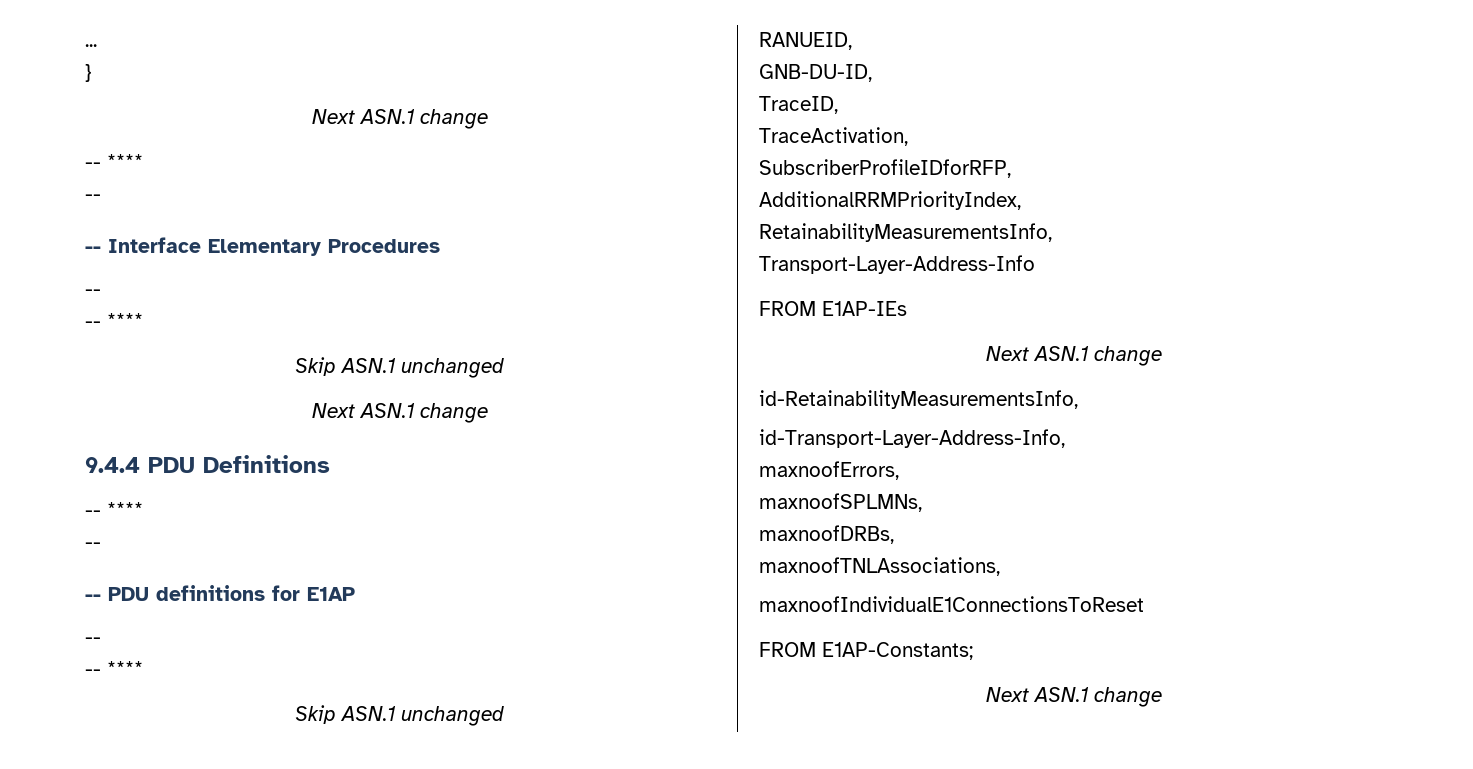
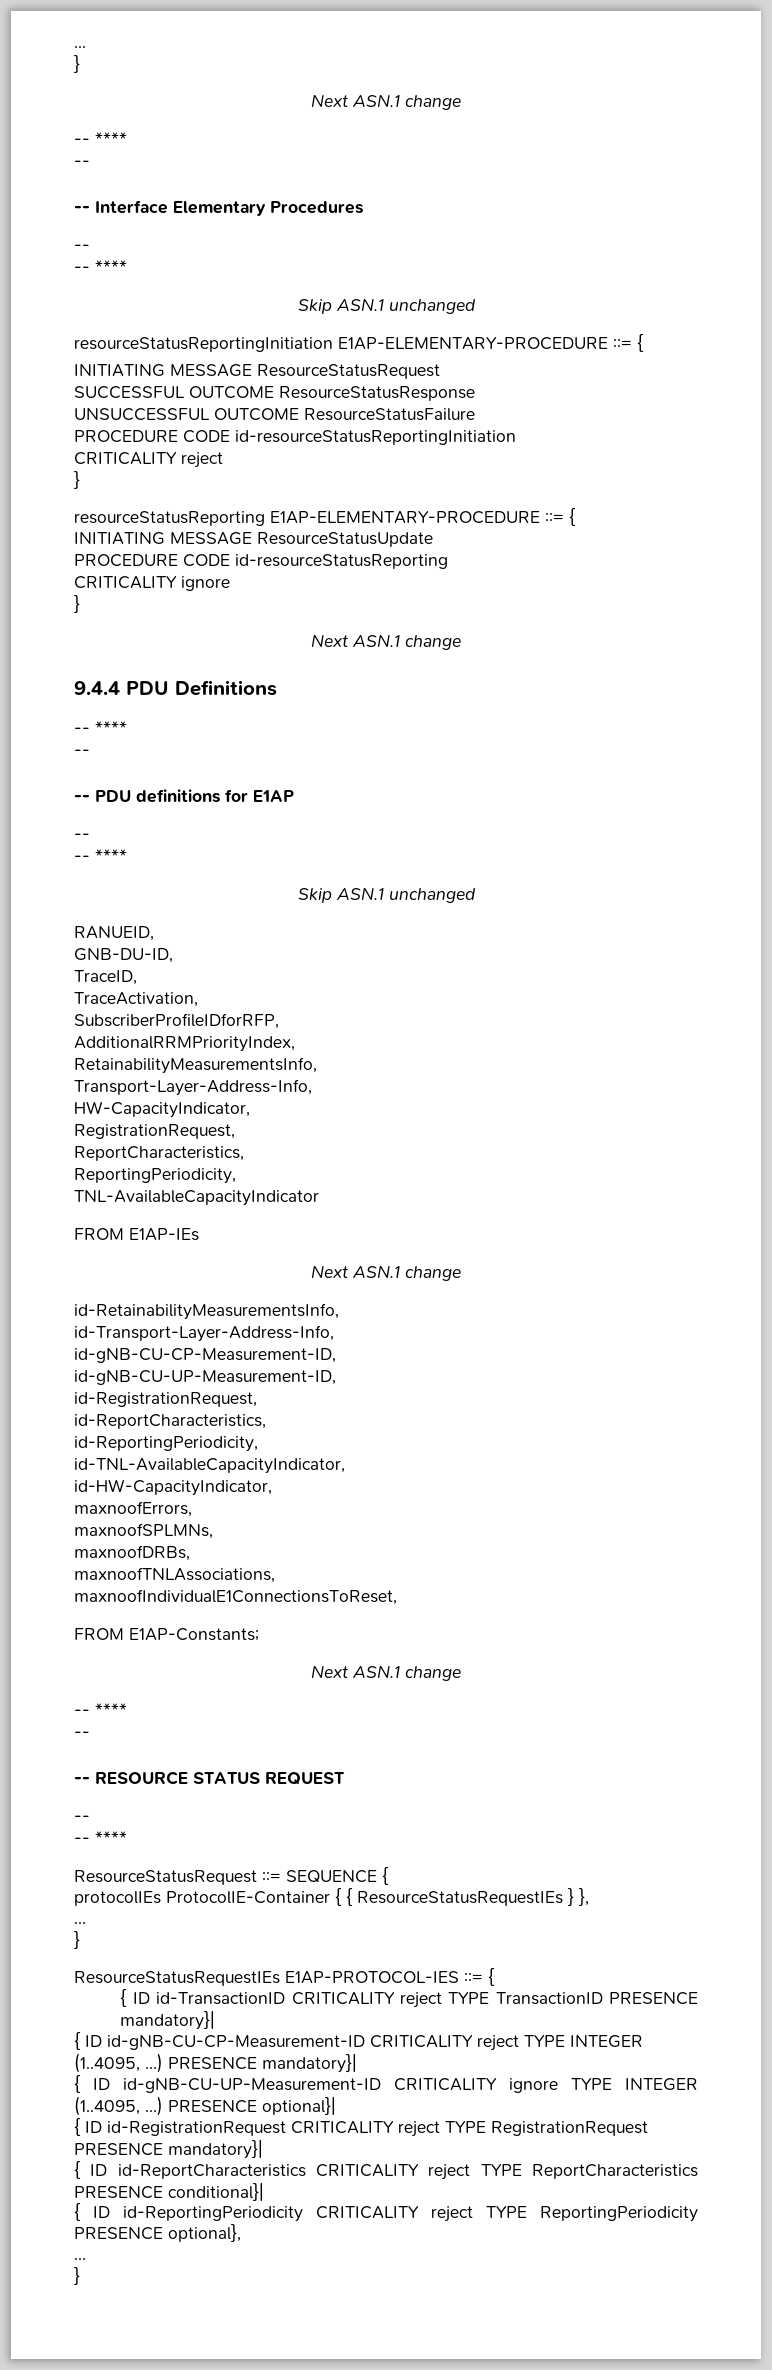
(504, 368) none -> [74,334,644,352] [74,364,440,379] [74,386,475,401] [74,408,475,421] [74,430,516,445] [74,452,223,468] [74,471,80,489] [74,508,576,526] [74,532,433,547] [74,554,448,569] [74,576,230,591] [74,595,80,613] // resourceStatusReportingInitiation E1AP-ELEMENTARY-PROCEDURE ::= { // INITIATING MESSAGE ResourceStatusRequest // SUCCESSFUL OUTCOME ResourceStatusResponse // UNSUCCESSFUL OUTCOME ResourceStatusFailure // PROCEDURE CODE id-resourceStatusReportingInitiation // CRITICALITY reject // } // resourceStatusReporting E1AP-ELEMENTARY-PROCEDURE ::= { // INITIATING MESSAGE ResourceStatusUpdate // PROCEDURE CODE id-resourceStatusReporting // CRITICALITY ignore // }
[759,255,1035,274] Transport-Layer-Address-Info -> [74,1079,312,1096] [74,1101,250,1118] [74,1124,235,1139] [74,1146,244,1161] [74,1168,236,1184] [74,1190,319,1206] Transport-Layer-Address-Info, // HW-CapacityIndicator, // RegistrationRequest, // ReportCharacteristics, // ReportingPeriodicity, // TNL-AvailableCapacityIndicator
(1065, 438) none -> [74,1348,336,1363] [74,1370,336,1385] [74,1392,257,1407] [74,1414,266,1429] [74,1436,258,1452] [74,1458,345,1474] [74,1479,272,1496] // id-gNB-CU-CP-Measurement-ID, // id-gNB-CU-UP-Measurement-ID, // id-RegistrationRequest, // id-ReportCharacteristics, // id-ReportingPeriodicity, // id-TNL-AvailableCapacityIndicator, // id-HW-CapacityIndicator,
[759,596,1144,612] maxnoofIndividualE1ConnectionsToReset -> [74,1589,397,1605] maxnoofIndividualE1ConnectionsToReset,
(1162, 697) none -> [74,1703,127,1716] [74,1731,90,1738] [74,1771,345,1785] [74,1815,90,1822] [74,1831,127,1844] [74,1867,389,1885] [74,1888,589,1906] [74,1922,86,1924] [74,1931,80,1949] [74,1968,495,1986] [120,1989,699,2008] [120,2010,216,2030] [74,2032,643,2051] [74,2053,357,2073] [74,2075,698,2093] [74,2096,336,2116] [74,2118,648,2137] [74,2139,263,2159] [74,2161,698,2180] [74,2182,264,2201] [74,2203,698,2222] [74,2224,241,2242] [74,2258,86,2260] [74,2267,80,2285] // -- **** // -- // -- RESOURCE STATUS REQUEST // -- // -- **** // ResourceStatusRequest ::= SEQUENCE { // protocolIEs ProtocolIE-Container { { ResourceStatusRequestIEs } }, // ... // } // ResourceStatusRequestIEs E1AP-PROTOCOL-IES ::= { // { ID id-TransactionID CRITICALITY reject TYPE TransactionID PRESENCE mandatory}| // { ID id-gNB-CU-CP-Measurement-ID CRITICALITY reject TYPE INTEGER (1..4095, ...) PRESENCE mandatory}| // { ID id-gNB-CU-UP-Measurement-ID CRITICALITY ignore TYPE INTEGER (1..4095, ...) PRESENCE optional}| // { ID id-RegistrationRequest CRITICALITY reject TYPE RegistrationRequest PRESENCE mandatory}| // { ID id-ReportCharacteristics CRITICALITY reject TYPE ReportCharacteristics PRESENCE conditional}| // { ID id-ReportingPeriodicity CRITICALITY reject TYPE ReportingPeriodicity PRESENCE optional}, // ... // }

